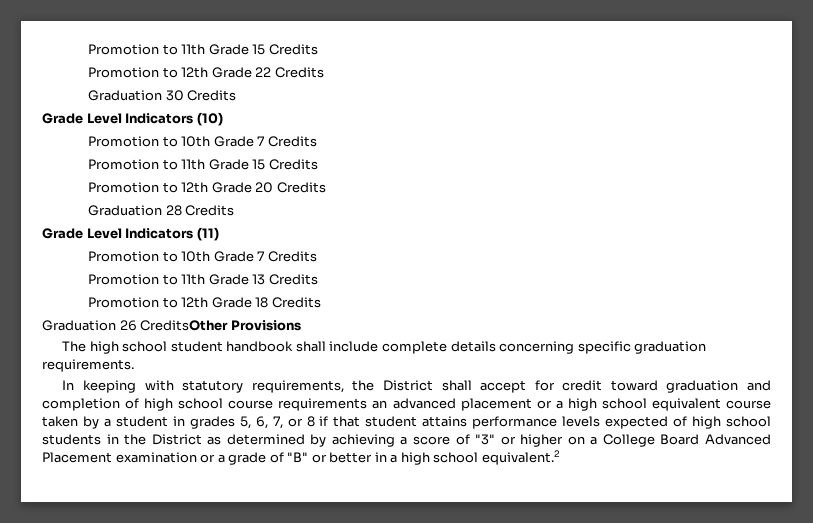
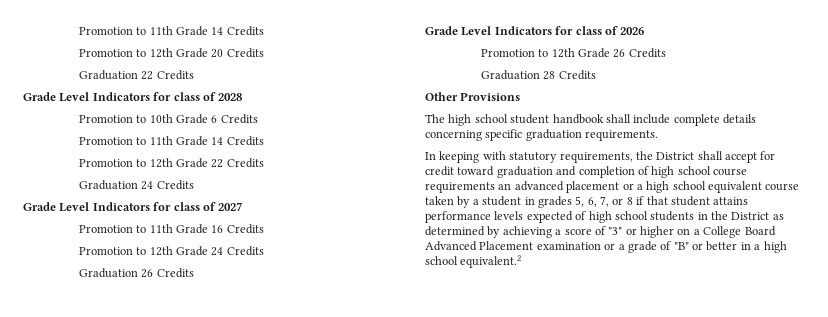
[88,44,266,55] Promotion to 11th Grade 15 -> [78,26,264,36] [78,48,264,58] [78,70,194,80] [23,92,243,102] [78,114,258,124] [78,136,224,146] Promotion to 11th Grade 14 Credits // Promotion to 12th Grade 20 Credits // Graduation 22 Credits // Grade Level Indicators for class of 2028 // Promotion to 10th Grade 6 Credits // Promotion to 11th Grade 14
[165,90,237,101] [42,112,223,126] [88,136,317,147] [88,159,318,170] [88,182,326,193] [88,205,235,216] [42,227,219,241] [88,251,317,262] [88,274,318,285] [88,297,321,308] [42,320,229,331] 30 Credits // Grade Level Indicators (10) // Promotion to 10th Grade 7 Credits // Promotion to 11th Grade 15 Credits // Promotion to 12th Grade 20 Credits // Graduation 28 Credits // Grade Level Indicators (11) // Promotion to 10th Grade 7 Credits // Promotion to 11th Grade 13 Credits // Promotion to 12th Grade 18 Credits // Graduation 26 CreditsOther -> [141,180,194,190] [23,202,243,212] [78,224,264,234] [78,246,264,256] [78,268,194,278] [425,26,645,36] [480,48,666,58] [480,70,596,80] [425,92,458,101] 24 Credits // Grade Level Indicators for class of 2027 // Promotion to 11th Grade 16 Credits // Promotion to 12th Grade 24 Credits // Graduation 26 Credits // Grade Level Indicators for class of 2026 // Promotion to 12th Grade 26 Credits // Graduation 28 Credits // Other

